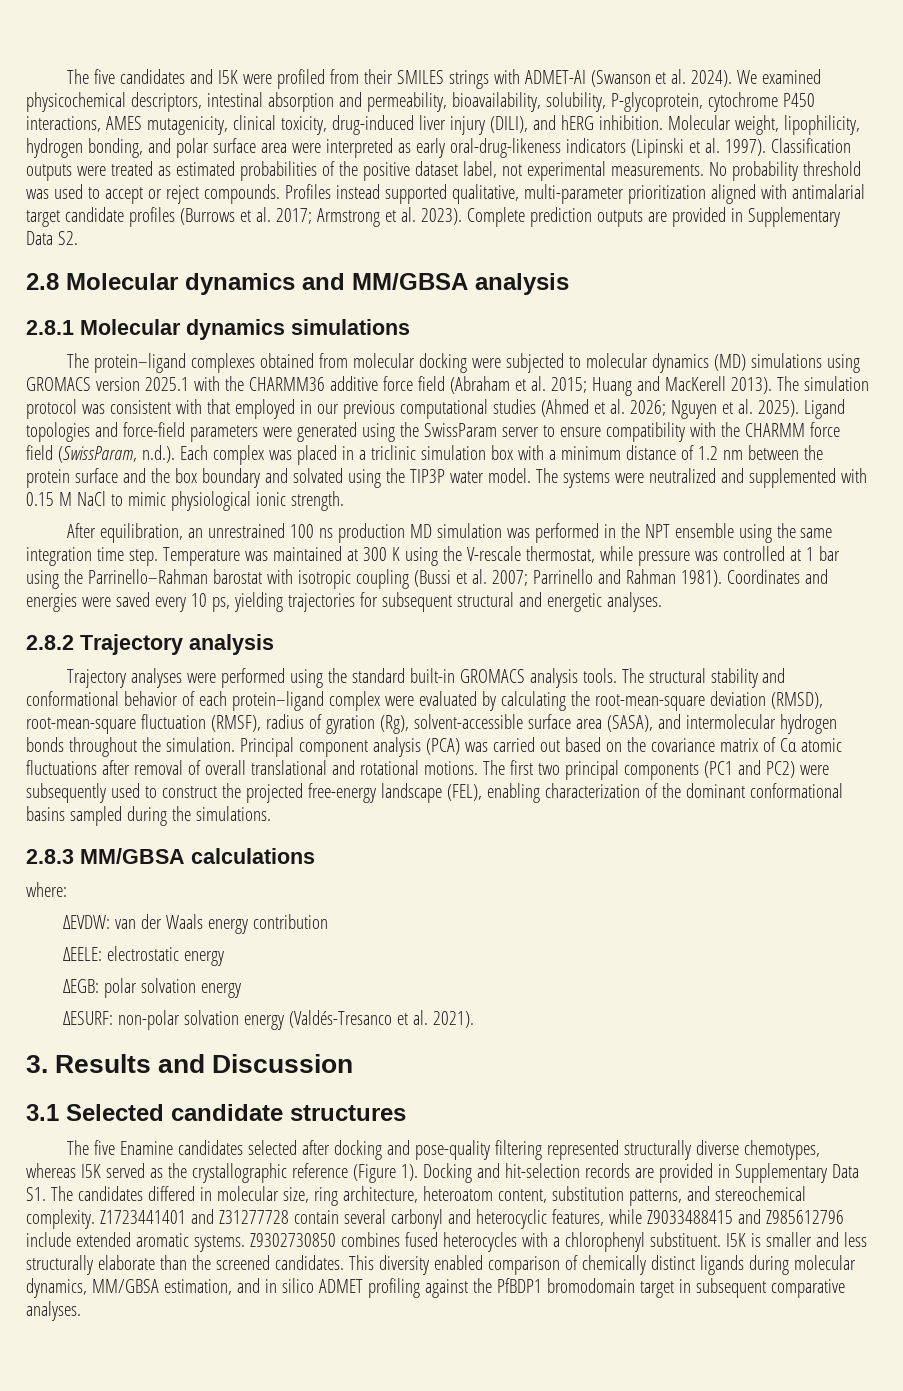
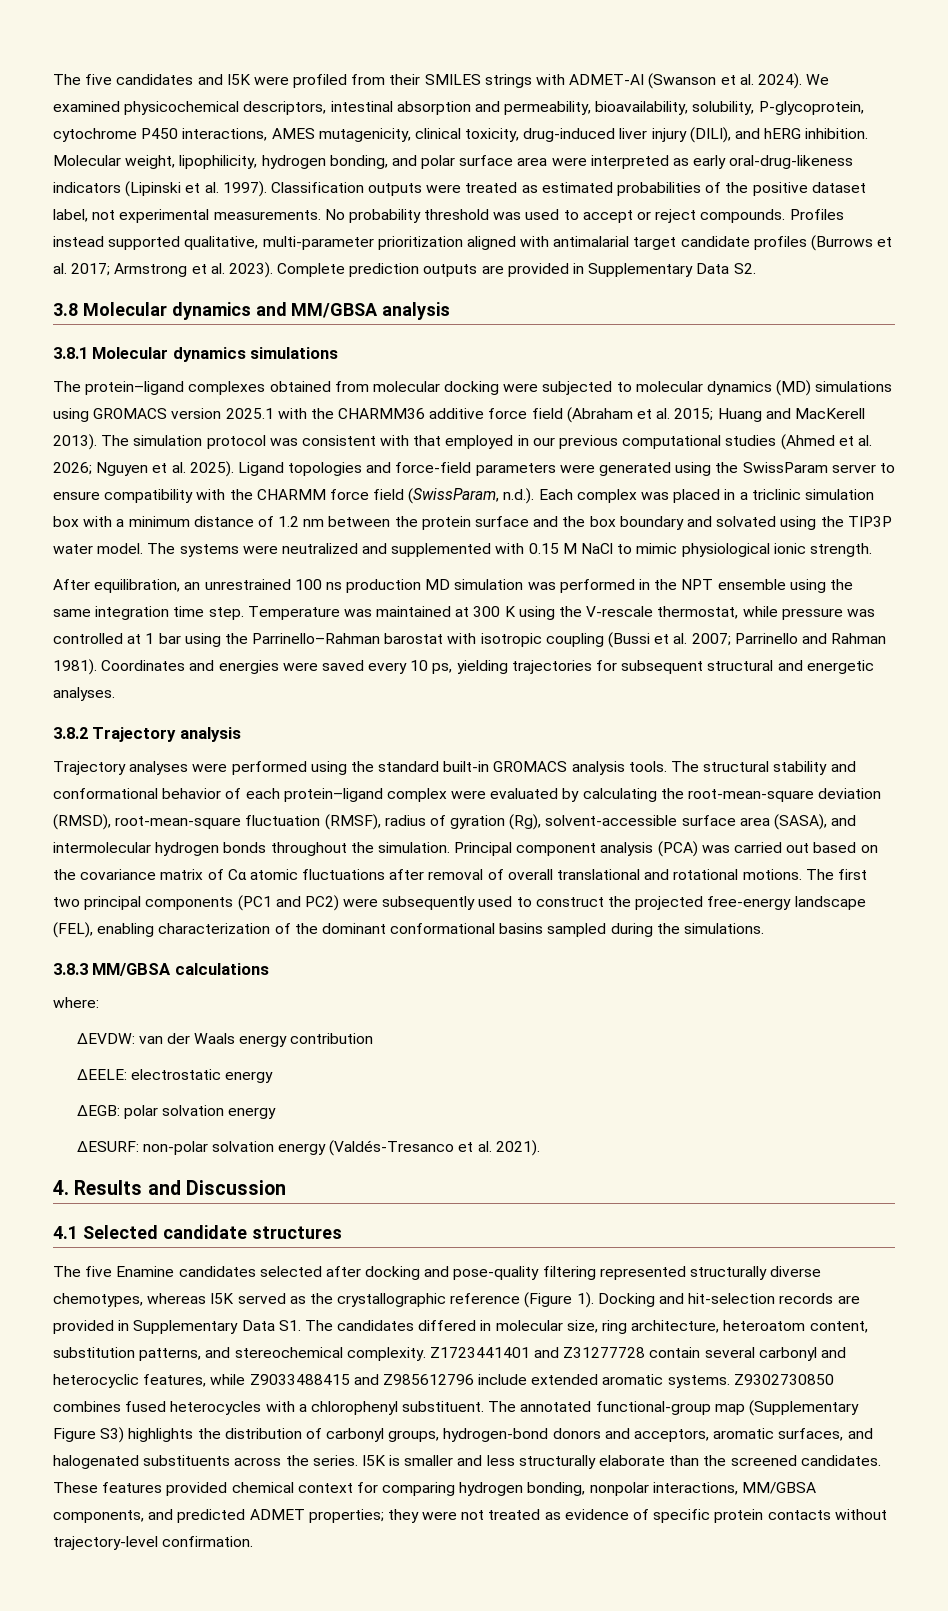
[26,273,59,290] 2.8 -> [53,303,78,316] 3.8
[26,320,74,335] 2.8.1 -> [53,347,88,359] 3.8.1
[26,635,74,650] 2.8.2 -> [53,727,88,739] 3.8.2
[26,849,74,864] 2.8.3 -> [53,963,88,975] 3.8.3
[26,1055,48,1073] 3. -> [53,1180,69,1195] 4.
[26,1104,59,1121] 3.1 -> [53,1226,78,1239] 4.1
(721, 1239) none -> [488,1400,860,1416] [53,1427,873,1443] [53,1455,358,1469] The annotated functional-group map (Supplementary Figure S3) highlights the distribution of carbonyl groups, hydrogen-bond donors and acceptors, aromatic surfaces, and halogenated substituents across the series.
[348,1255,856,1275] [26,1278,845,1298] [26,1301,81,1321] This diversity enabled comparison of chemically distinct ligands during molecular dynamics, MM/GBSA estimation, and in silico ADMET profiling against the PfBDP1 bromodomain target in subsequent comparative analyses. -> [53,1482,817,1496] [53,1509,887,1523] [53,1536,254,1550] These features provided chemical context for comparing hydrogen bonding, nonpolar interactions, MM/GBSA components, and predicted ADMET properties; they were not treated as evidence of specific protein contacts without trajectory-level confirmation.

